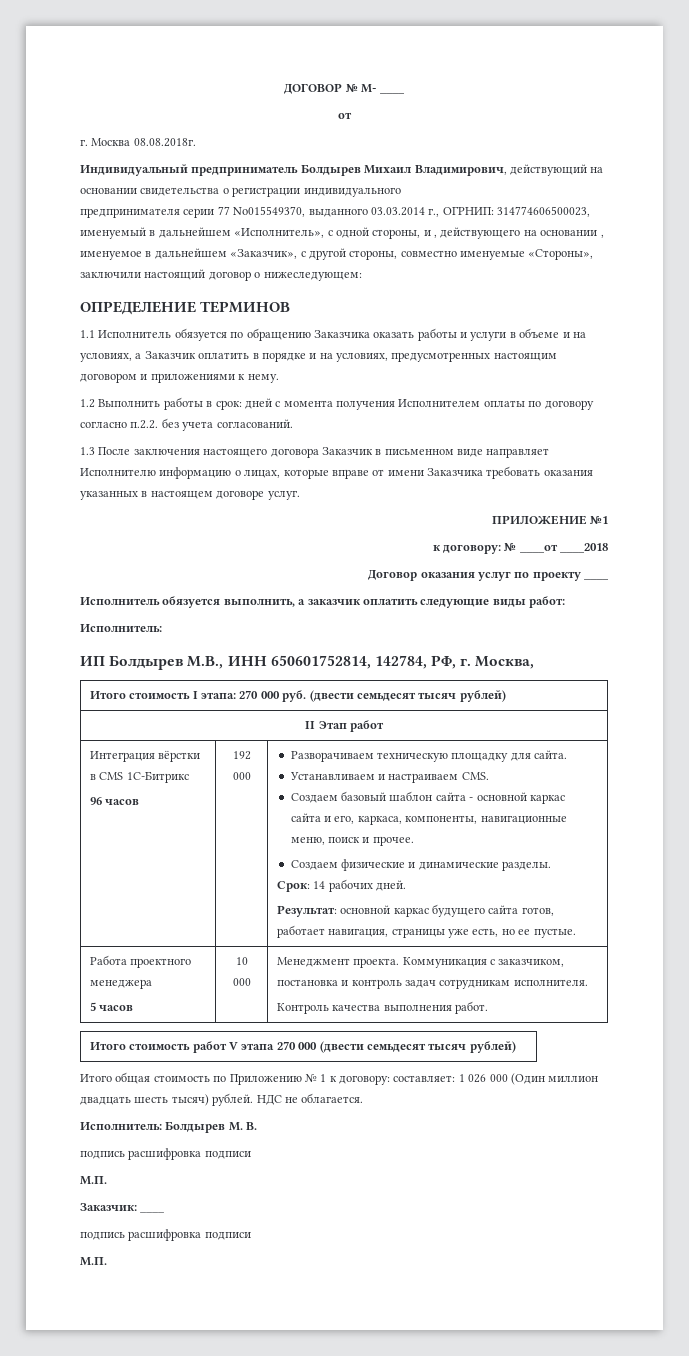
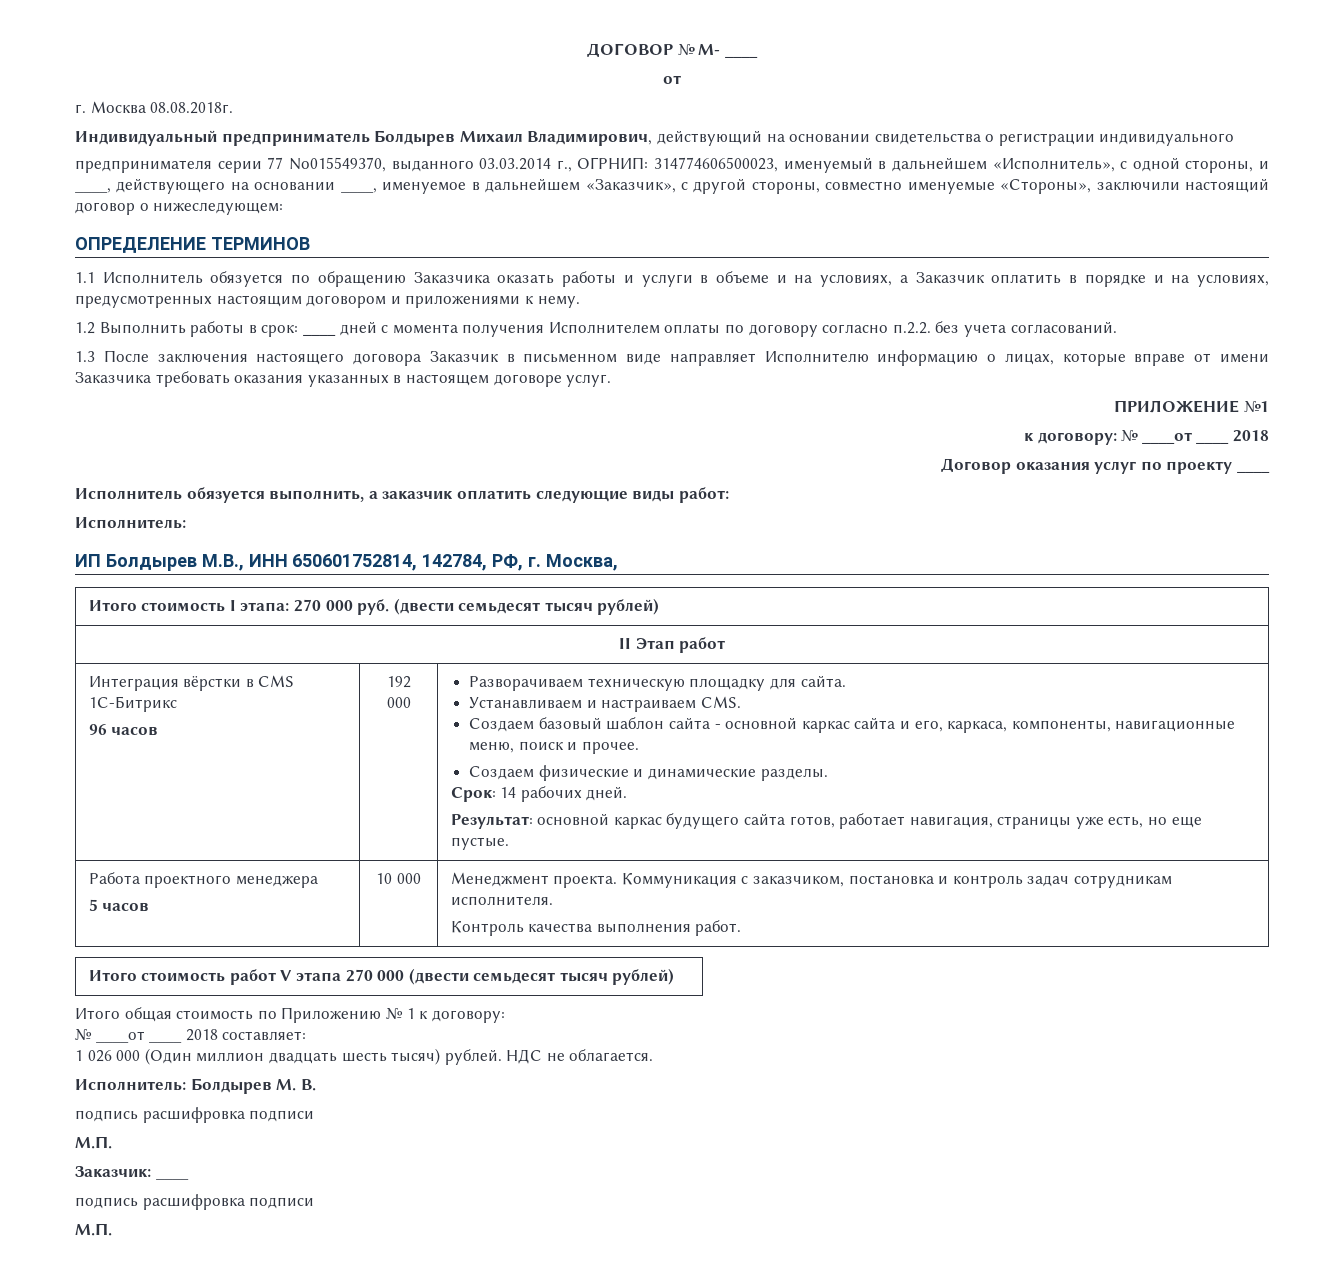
[434,234,437,238] , -> [75,188,111,193] ____,
[600,234,604,238] , -> [340,188,377,193] ____,
(242, 405) none -> [302,333,336,336] ____
[560,543,608,553] ____2018 -> [1196,430,1269,444] ____ 2018
[518,929,531,935] ее -> [1171,817,1202,828] еще
(390, 1080) none -> [75,1029,218,1043] // № ____от ____ 2018
(456, 1078) none -> (307, 1036) //

